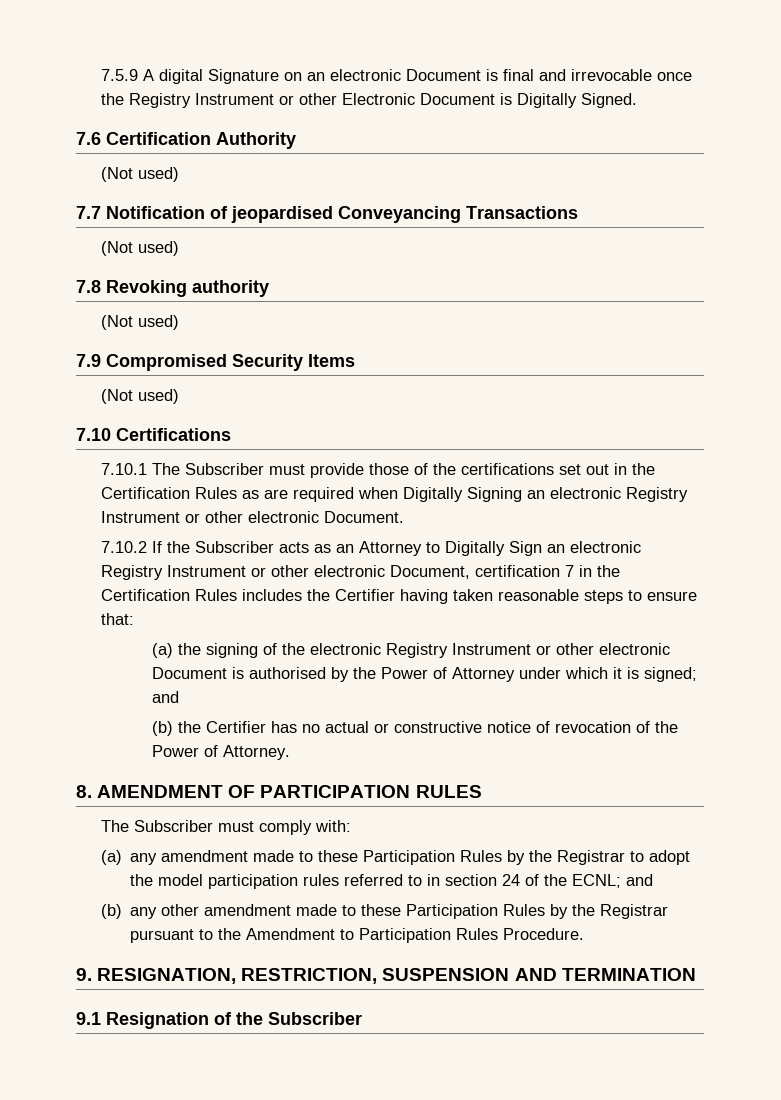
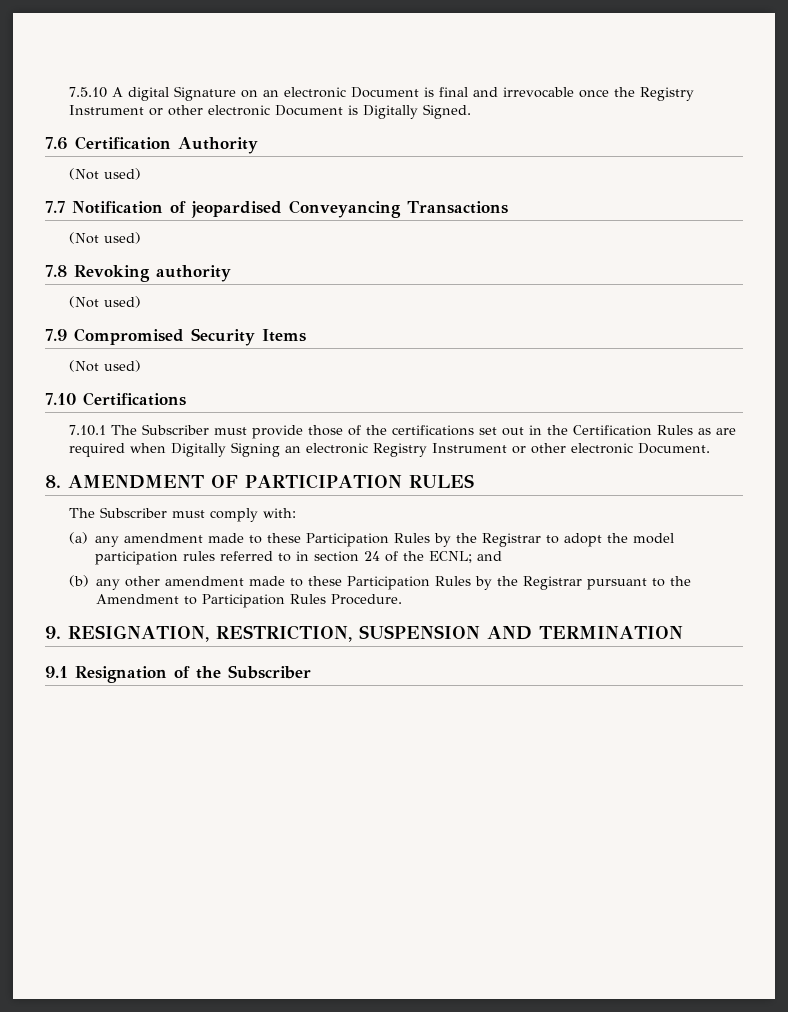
[101,69,139,81] 7.5.9 -> [68,87,107,98] 7.5.10
[342,93,416,105] Electronic -> [207,105,270,116] electronic
[101,541,642,556] [101,565,621,580] [101,589,698,604] [101,613,135,625] [151,643,670,658] [151,667,697,682] [151,691,179,703] [151,721,678,736] [151,745,290,760] // 7.10.2 If the Subscriber acts as an Attorney to Digitally Sign an electronic Registry Instrument or other electronic Document, certification 7 in the Certification Rules includes the Certifier having taken reasonable steps to ensure that: // (a) the signing of the electronic Registry Instrument or other electronic Document is authorised by the Power of Attorney under which it is signed; and // (b) the Certifier has no actual or constructive notice of revocation of the Power of Attorney. -> (710, 448) none

